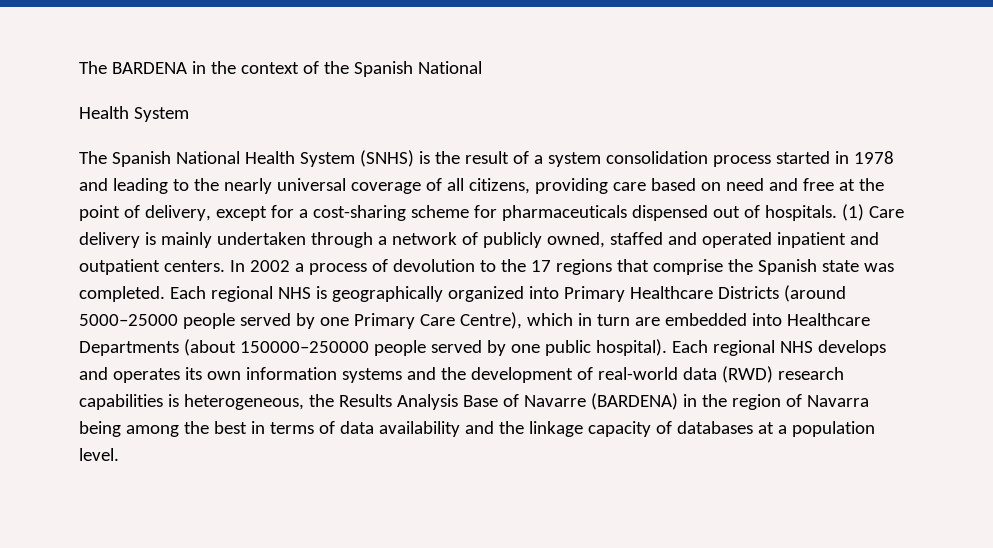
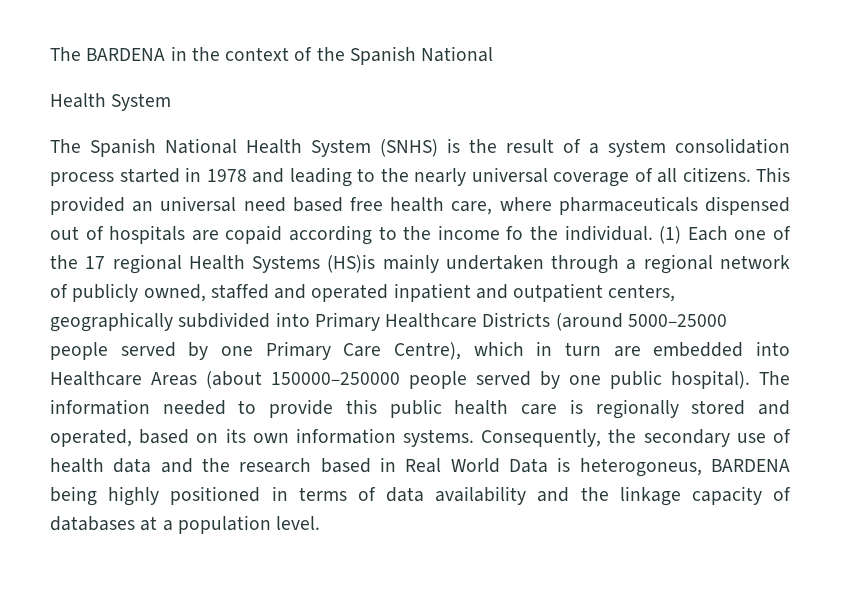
[468,178,884,194] [79,204,904,221] [79,232,156,248] citizens, providing care based on need and free at the point of delivery, except for a cost-sharing scheme for pharmaceuticals dispensed out of hospitals. (1) Care delivery is -> [682,167,790,182] [50,196,790,215] [50,225,792,245] [50,254,376,274] citizens. This provided an universal need based free health care, where pharmaceuticals dispensed out of hospitals are copaid according to the income fo the individual. (1) Each one of the 17 regional Health Systems (HS)is
(387, 240) none -> [643,254,713,274] regional
[163,259,894,275] [79,286,524,302] centers. In 2002 a process of devolution to the 17 regions that comprise the Spanish state was completed. Each regional NHS is geographically organized -> [608,284,676,302] [50,312,271,332] centers, geographically subdivided
[79,341,179,356] Departments -> [151,372,197,386] Areas
[671,340,886,356] [79,366,844,383] [79,393,869,410] [79,421,247,437] Each regional NHS develops and operates its own information systems and the development of real-world data (RWD) research capabilities is heterogeneous, the Results Analysis Base of Navarre (BARDENA) in the region of Navarra being among the best -> [759,371,790,385] [50,399,791,419] [50,428,791,447] [50,457,790,477] [50,486,261,506] The information needed to provide this public health care is regionally stored and operated, based on its own information systems. Consequently, the secondary use of health data and the research based in Real World Data is heterogoneus, BARDENA being highly positioned

